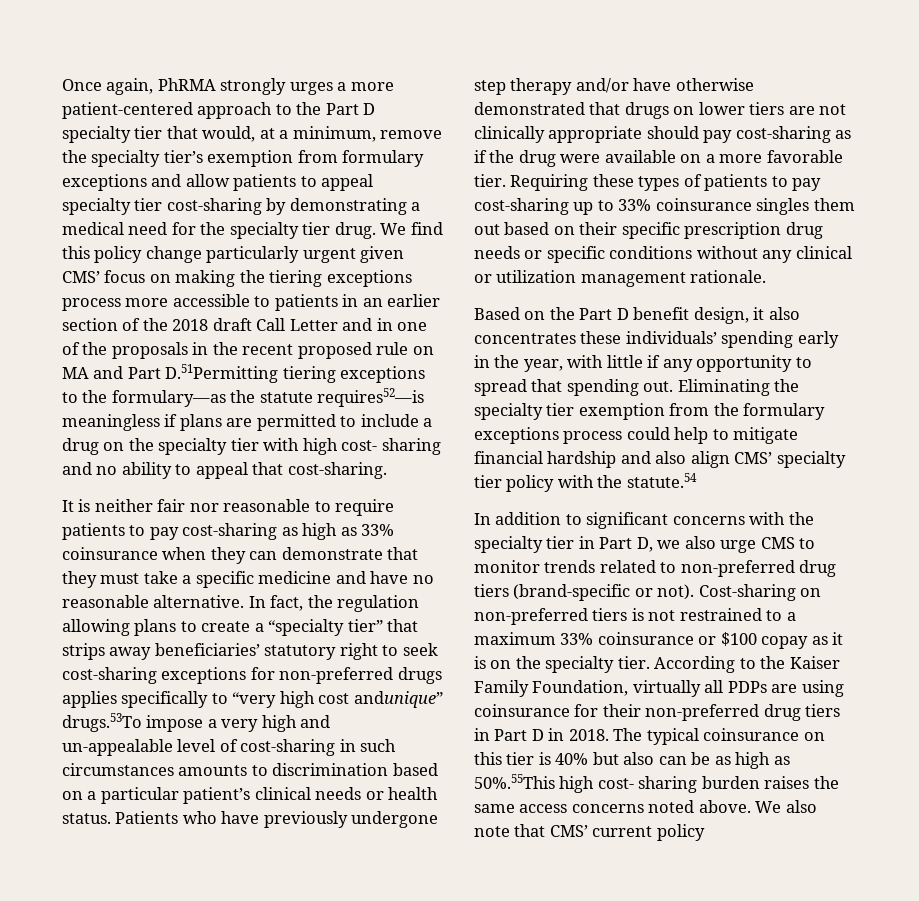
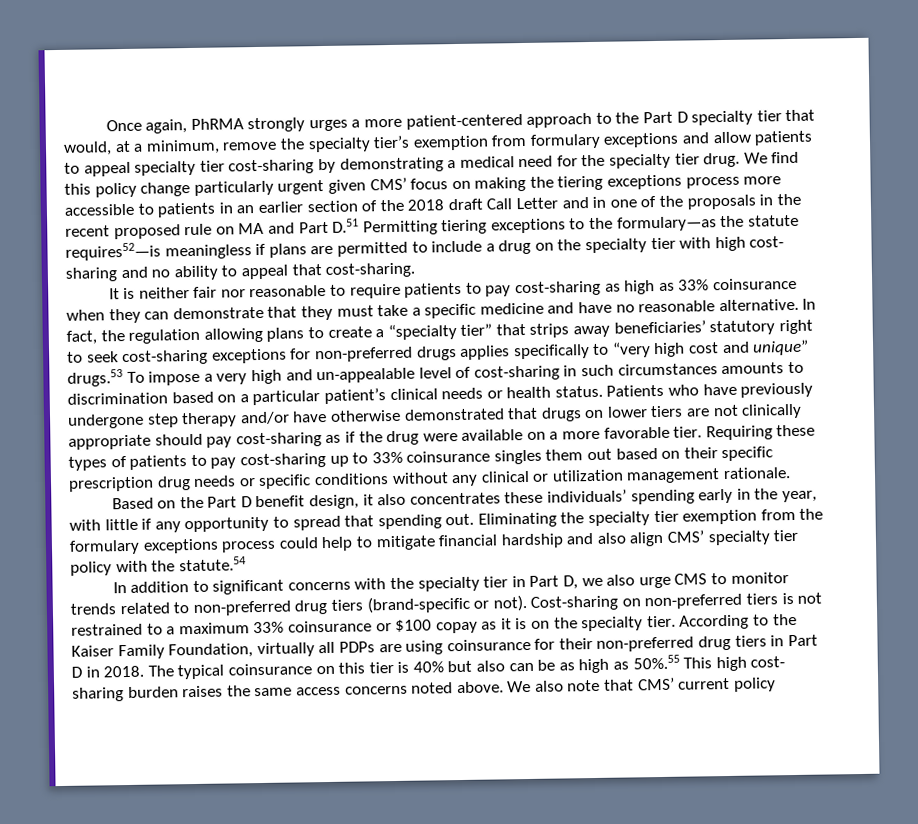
[165,364,279,383] D.51Permitting -> [332,218,438,236] D.51 Permitting
[353,691,443,708] [62,713,142,732] andunique” drugs.53To -> [721,339,810,356] [67,369,145,387] and unique” drugs.53 To
[474,774,555,789] 50%.55This -> [632,654,713,670] 50%.55 This

